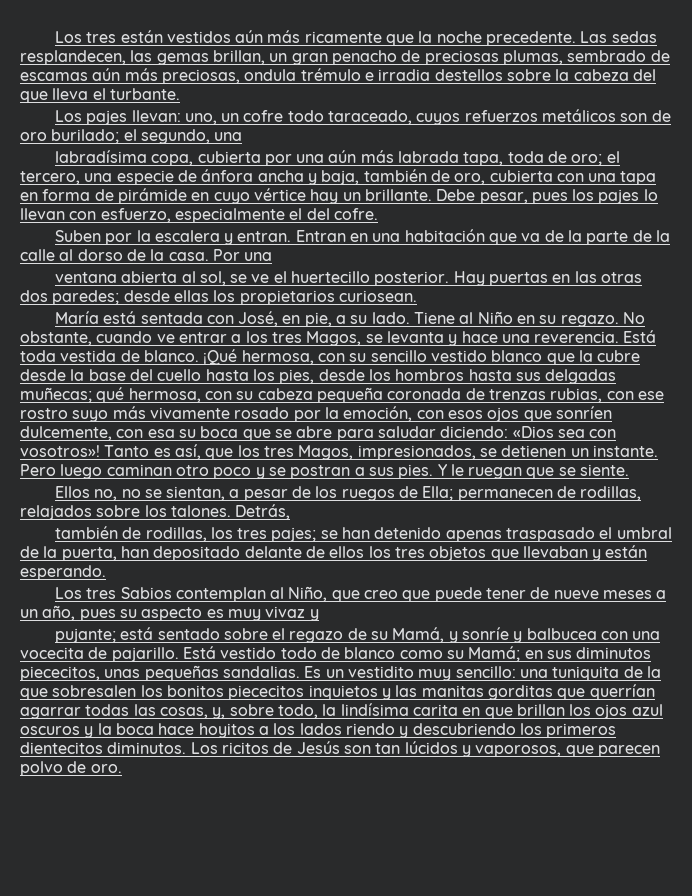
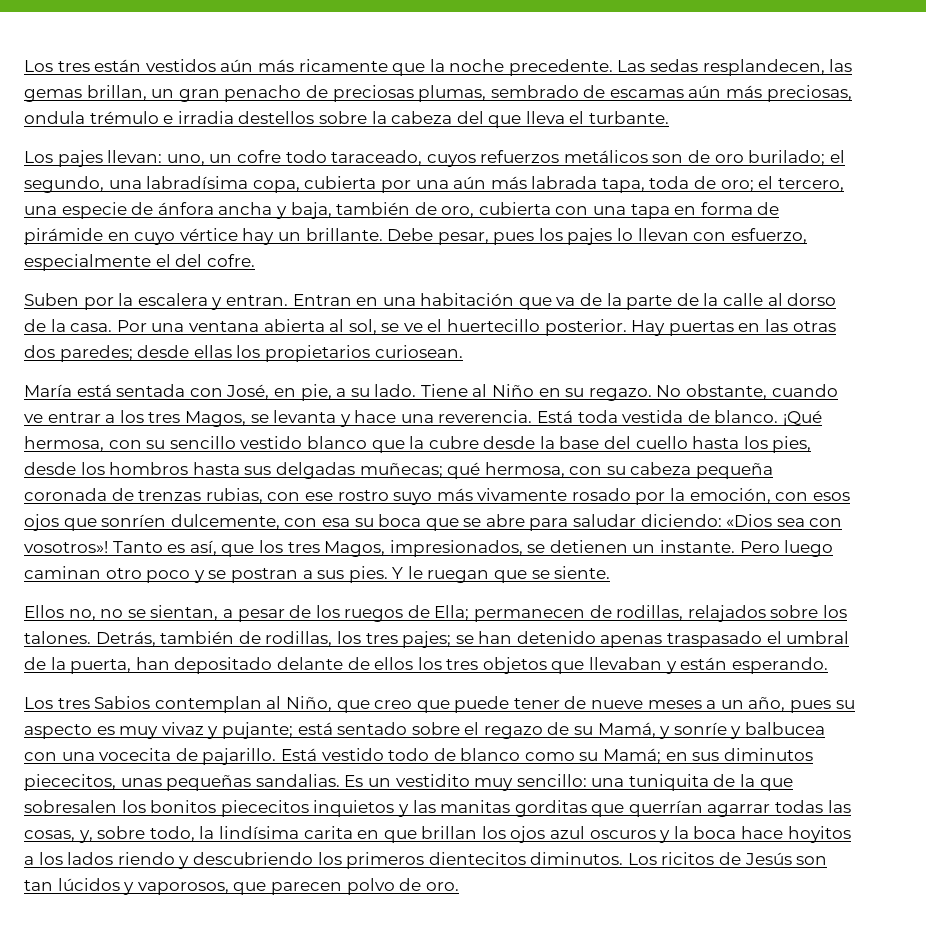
(243, 136) // -> (142, 184) none
(273, 256) // -> (185, 327) none
(291, 512) // -> (156, 639) none
(319, 615) // -> (219, 732) none

